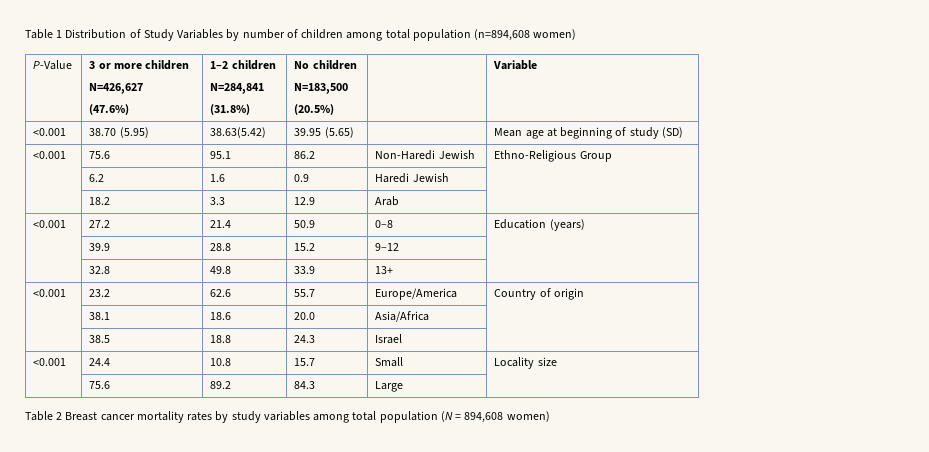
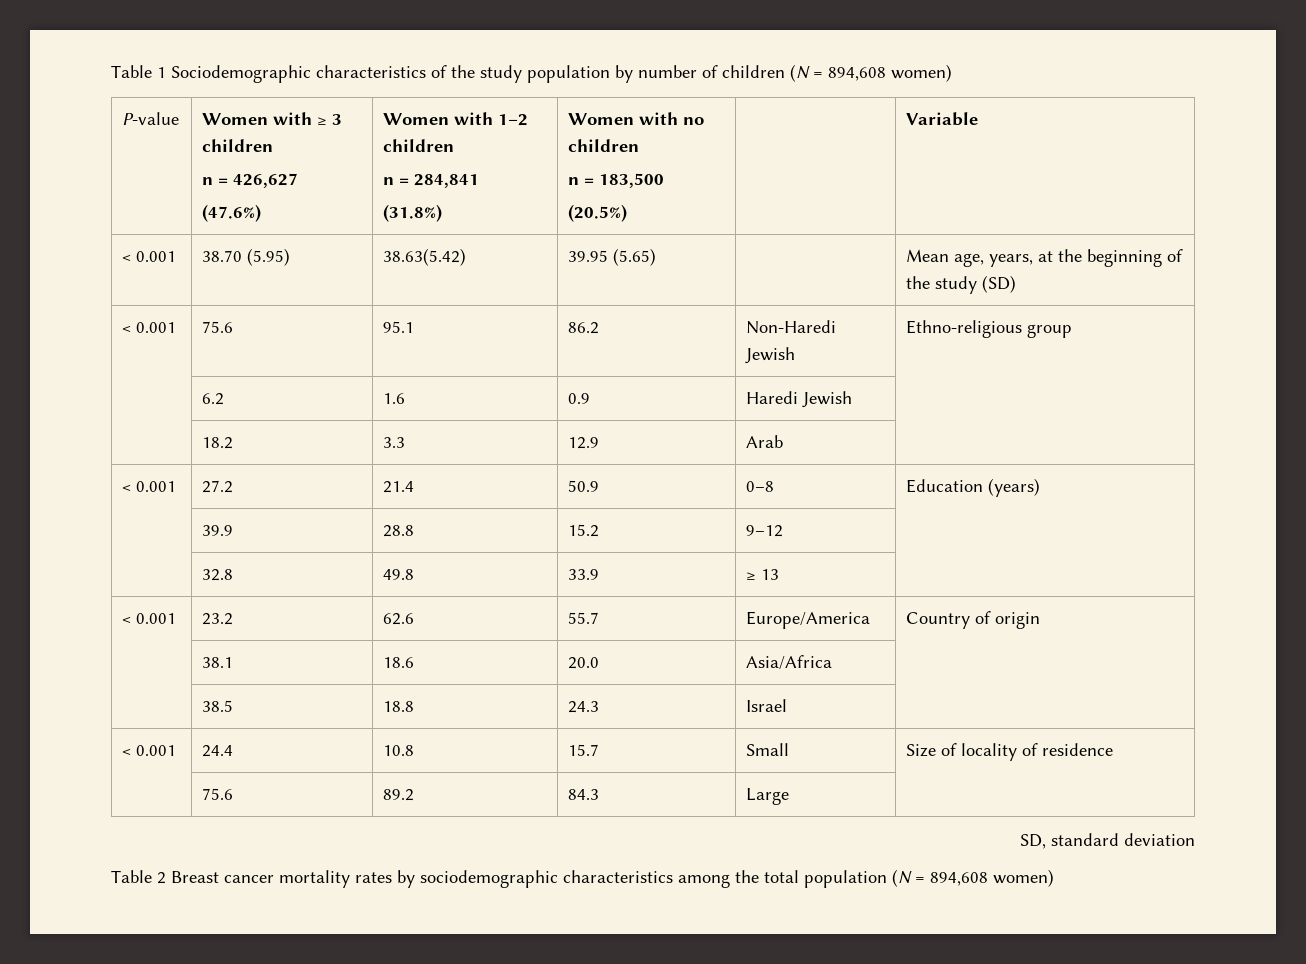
[65,29,577,41] [33,60,73,70] [89,60,190,70] [89,83,144,94] Distribution of Study Variables by number of children among total population (n=894,608 women) // P-Value | 3 or more children // N=426,627 -> [171,64,952,83] [122,112,180,125] [202,112,343,125] [202,139,274,152] [202,173,299,188] Sociodemographic characteristics of the study population by number of children (N = 894,608 women) // P-value | Women with ≥ 3 children // n = 426,627
(130, 109) none -> [383,112,494,125] Women with
[210,83,265,94] [210,104,251,115] [294,60,357,70] [294,83,349,94] N=284,841 // (31.8%) | No children // N=183,500 -> [383,174,480,188] [383,204,443,222] [568,112,705,125] [568,139,640,152] [568,173,665,188] n = 284,841 // (31.8%) | Women with no children // n = 183,500
[33,128,67,136] <0.001 -> [122,251,177,262] < 0.001
[525,128,557,139] age at -> [954,249,1083,267] age, years, at the
(627, 131) none -> [906,276,931,289] the
[33,151,67,159] <0.001 -> [122,322,177,333] < 0.001
[494,150,612,162] Ethno-Religious Group -> [906,320,1073,338] Ethno-religious group
[33,220,67,228] <0.001 -> [122,481,177,492] < 0.001
[375,266,394,274] [33,289,67,297] 13+ | // <0.001 -> [746,569,780,580] [122,613,177,624] ≥ 13 | // < 0.001
[33,358,67,366] <0.001 -> [122,745,177,756] < 0.001
[494,357,557,369] Locality size -> [906,743,1114,761] Size of locality of residence
(404, 386) none -> [1020,833,1195,849] // SD, standard deviation
[231,411,350,423] study variables among -> [420,870,759,888] sociodemographic characteristics among the

